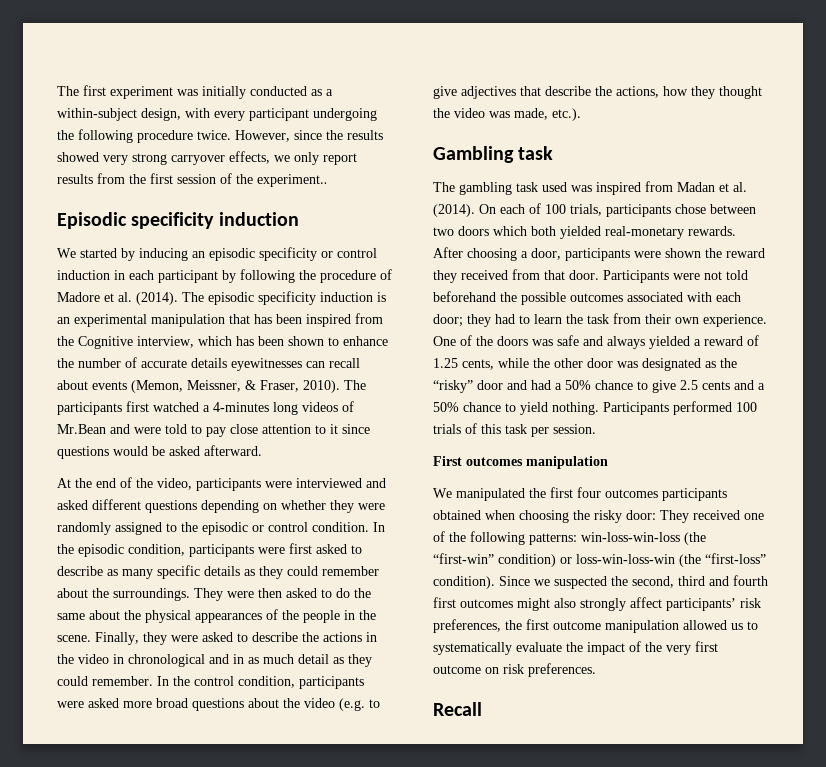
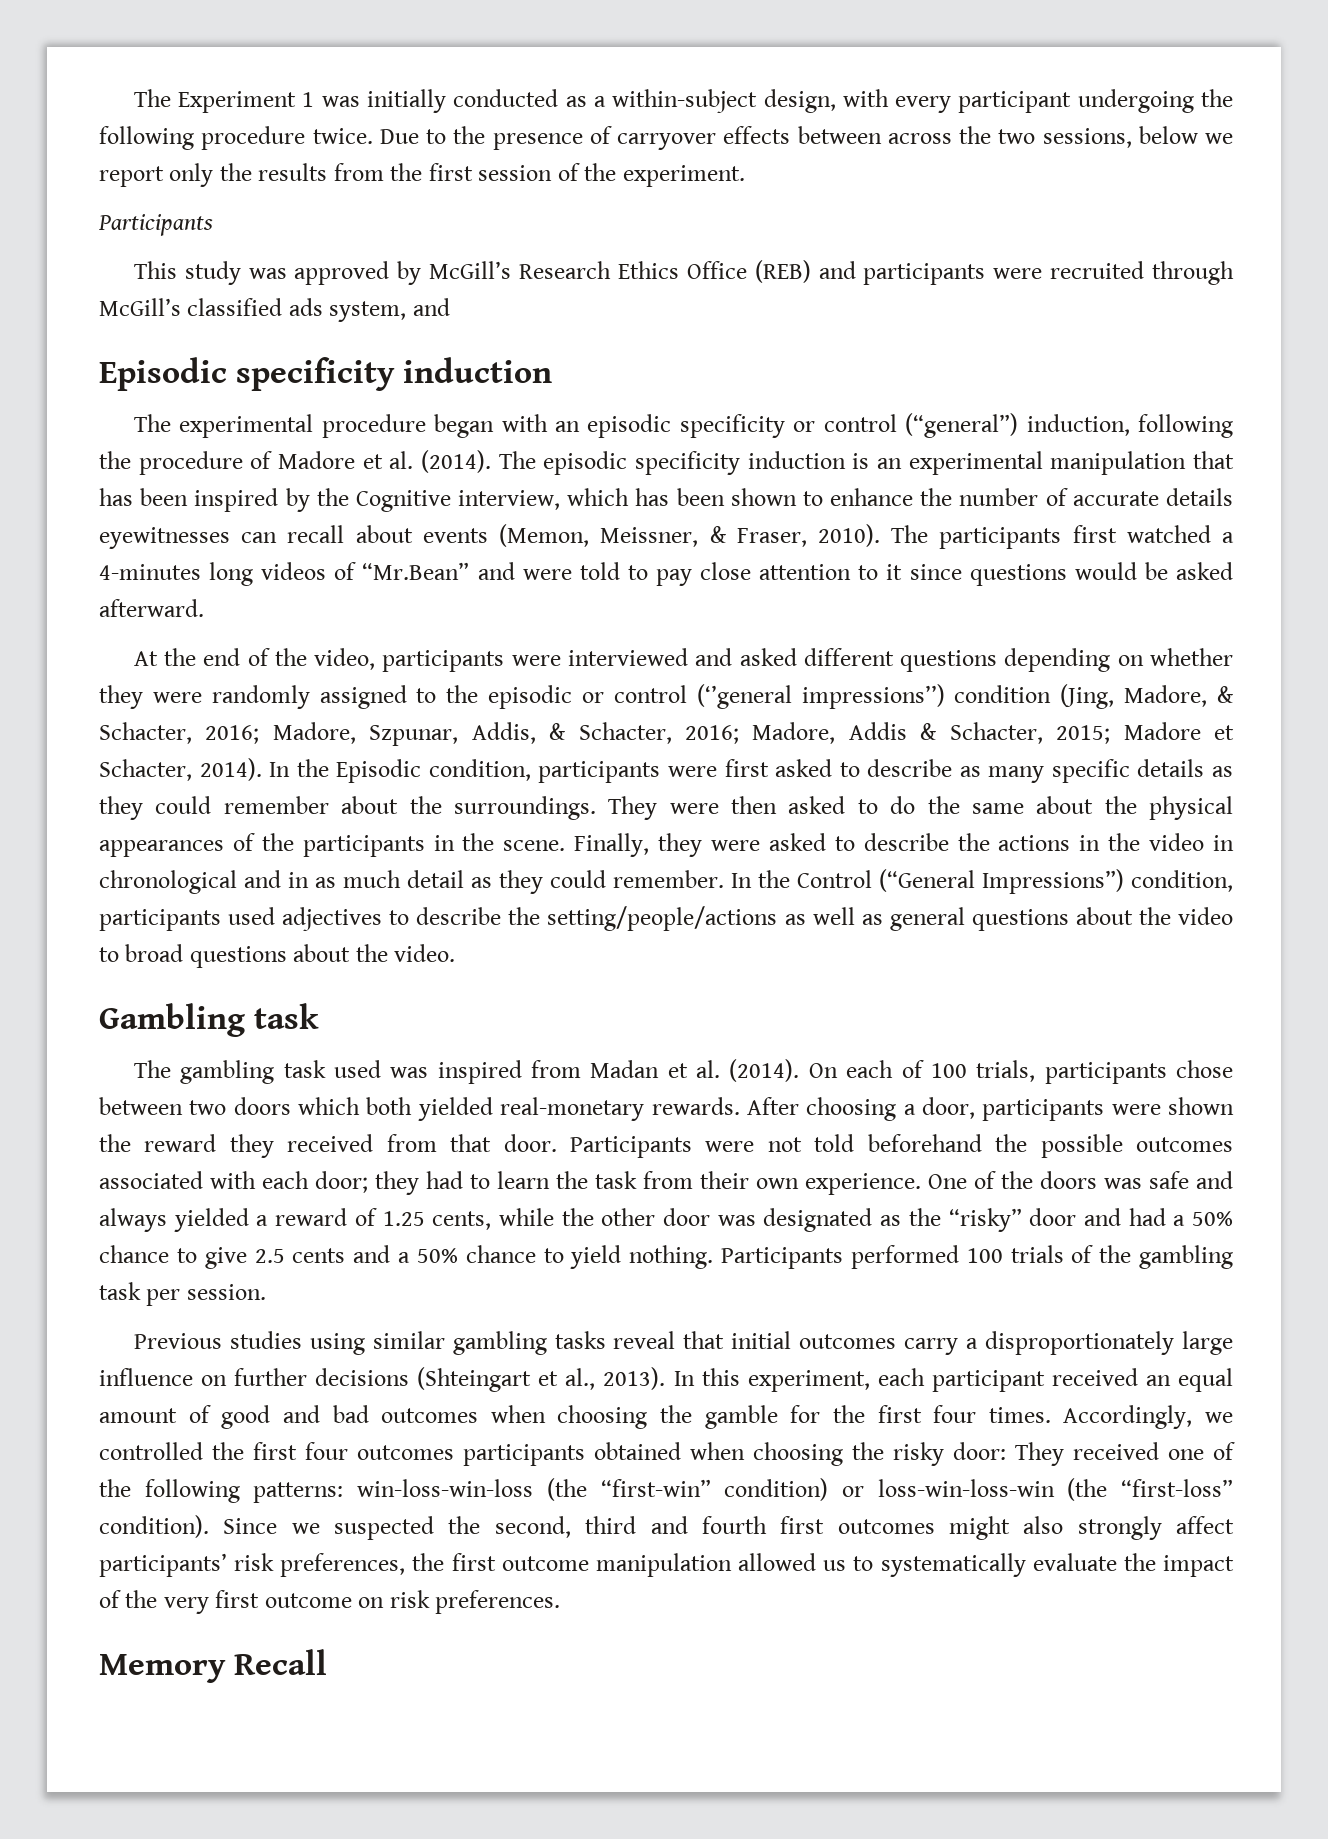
[57,85,173,99] The first experiment -> [133,89,315,113] The Experiment 1
[235,130,383,142] [57,151,357,165] However, since the results showed very strong carryover effects, we only report -> [379,126,1233,150] [99,163,252,187] Due to the presence of carryover effects between across the two sessions, below we report only the
[257,174,328,187] [57,212,299,229] [57,248,188,261] experiment.. // Episodic specificity induction // We started by inducing -> [622,165,745,187] [98,214,213,236] [133,260,1234,285] [99,298,450,322] [99,357,553,391] [133,414,548,438] experiment. // Participants // This study was approved by McGill’s Research Ethics Office (REB) and participants were recruited through McGill’s classified ads system, and // Episodic specificity induction // The experimental procedure began with
[57,270,236,283] induction in each participant by -> [905,413,1130,438] (“general”) induction,
[355,313,383,324] from -> [285,488,310,512] by
[57,424,106,434] Mr.Bean -> [362,562,470,580] “Mr.Bean”
[312,522,385,532] [57,544,124,557] condition. In the episodic -> [696,684,1234,709] [99,722,1234,746] [99,758,422,783] (‘’general impressions’’) condition (Jing, Madore, & Schacter, 2016; Madore, Szpunar, Addis, & Schacter, 2016; Madore, Addis & Schacter, 2015; Madore et Schacter, 2014). In the Episodic
[303,610,340,623] people -> [302,835,425,857] participants
[194,676,364,689] [57,698,380,711] [433,86,762,99] [433,108,581,121] control condition, participants were asked more broad questions about the video (e.g. to give adjectives that describe the actions, how they thought the video was made, etc.). -> [797,869,1233,894] [99,906,1233,931] [99,944,456,968] Control (“General Impressions”) condition, participants used adjectives to describe the setting/people/actions as well as general questions about the video to broad questions about the video.
[481,424,501,434] this -> [1099,1245,1234,1269] the gambling
[433,456,608,469] [433,488,525,501] First outcomes manipulation // We manipulated -> [133,1331,1234,1355] [99,1367,1234,1392] [99,1405,1233,1429] [99,1442,203,1460] Previous studies using similar gambling tasks reveal that initial outcomes carry a disproportionately large influence on further decisions (Shteingart et al., 2013). In this experiment, each participant received an equal amount of good and bad outcomes when choosing the gamble for the first four times. Accordingly, we controlled
(596, 670) none -> [99,1654,226,1683] Memory

